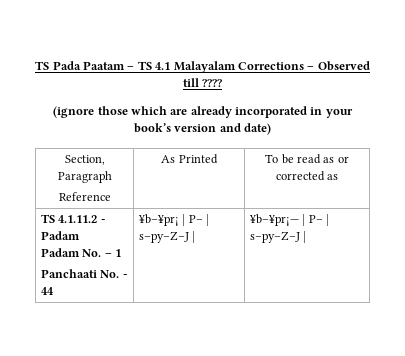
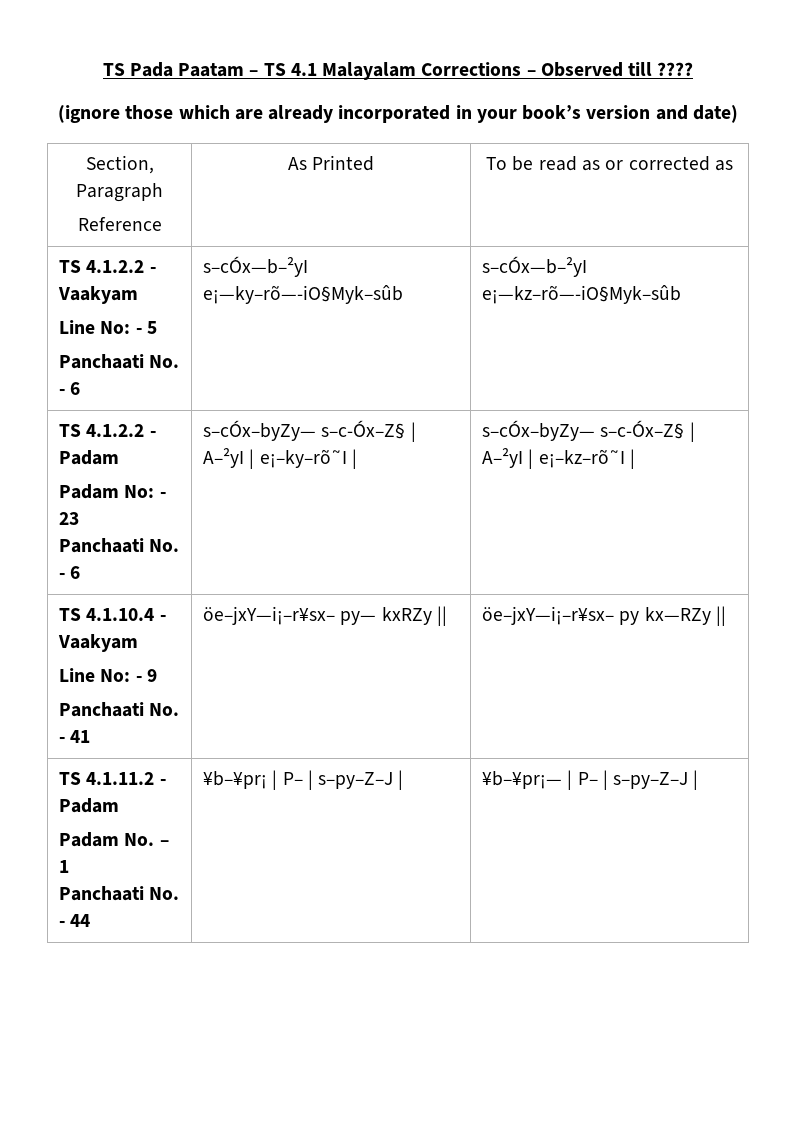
(339, 177) none -> [59,260,156,273] [58,286,139,304] [59,320,157,334] [59,354,180,369] [59,382,81,395] [203,256,309,277] [203,285,404,304] [482,256,588,277] [482,285,682,304] [59,424,156,437] [59,450,120,465] [59,484,166,499] [59,512,80,525] [59,538,180,553] [59,566,81,579] [203,420,416,442] [203,448,357,469] [482,420,695,442] [482,448,635,469] [59,608,166,621] [58,634,139,652] [59,668,157,682] [59,702,180,717] [59,730,91,743] [203,606,447,626] [482,606,726,626] // TS 4.1.2.2 - Vaakyam // Line No: - 5 // Panchaati No. - 6 | s–cÓx—b–²yI e¡—ky–rõ—-iO§Myk–sûb | s–cÓx—b–²yI e¡—kz–rõ—-iO§Myk–sûb // TS 4.1.2.2 - Padam // Padam No: - 23 // Panchaati No. - 6 | s–cÓx–byZy— s–c-Óx–Z§ | A–²yI | e¡–ky–rõ˜I | | s–cÓx–byZy— s–c-Óx–Z§ | A–²yI | e¡–kz–rõ˜I | // TS 4.1.10.4 - Vaakyam // Line No: - 9 // Panchaati No. - 41 | öe–jxY—i¡–r¥sx– py— kxRZy || | öe–jxY—i¡–r¥sx– py kx—RZy ||

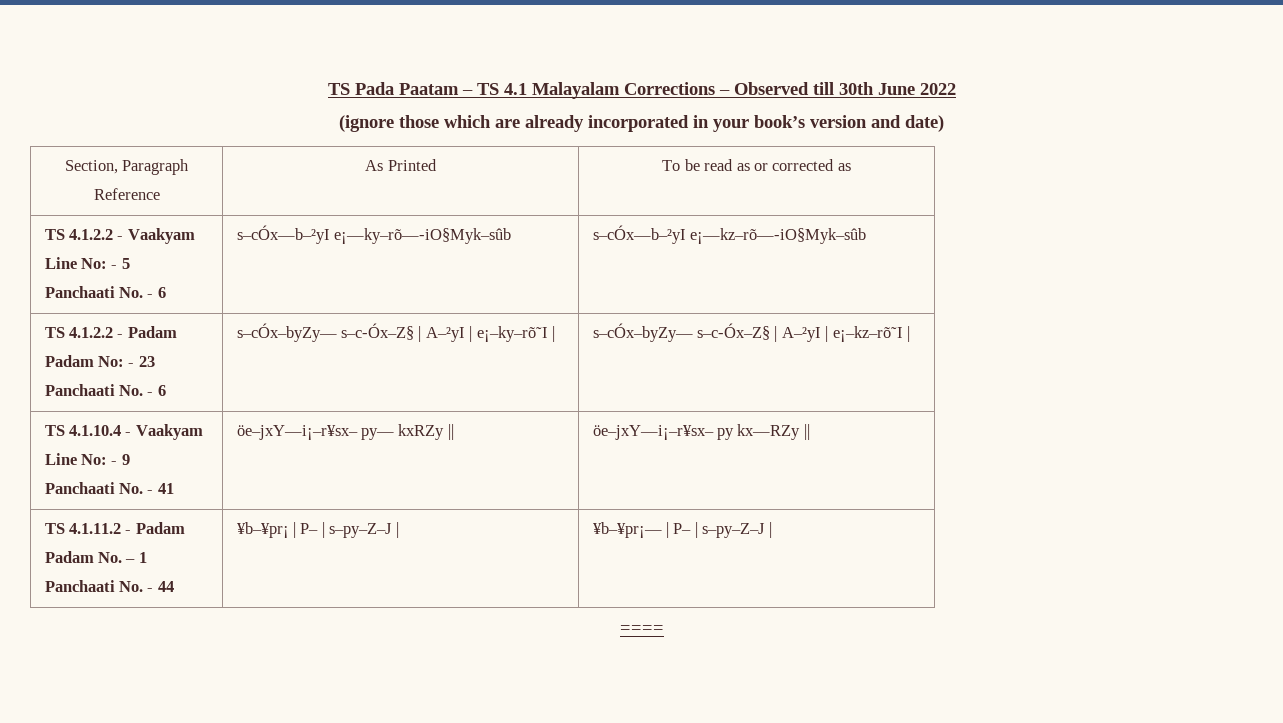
[657,62,694,76] ???? -> [838,82,956,95] 30th June 2022
(699, 780) none -> [619,625,664,634] // ====

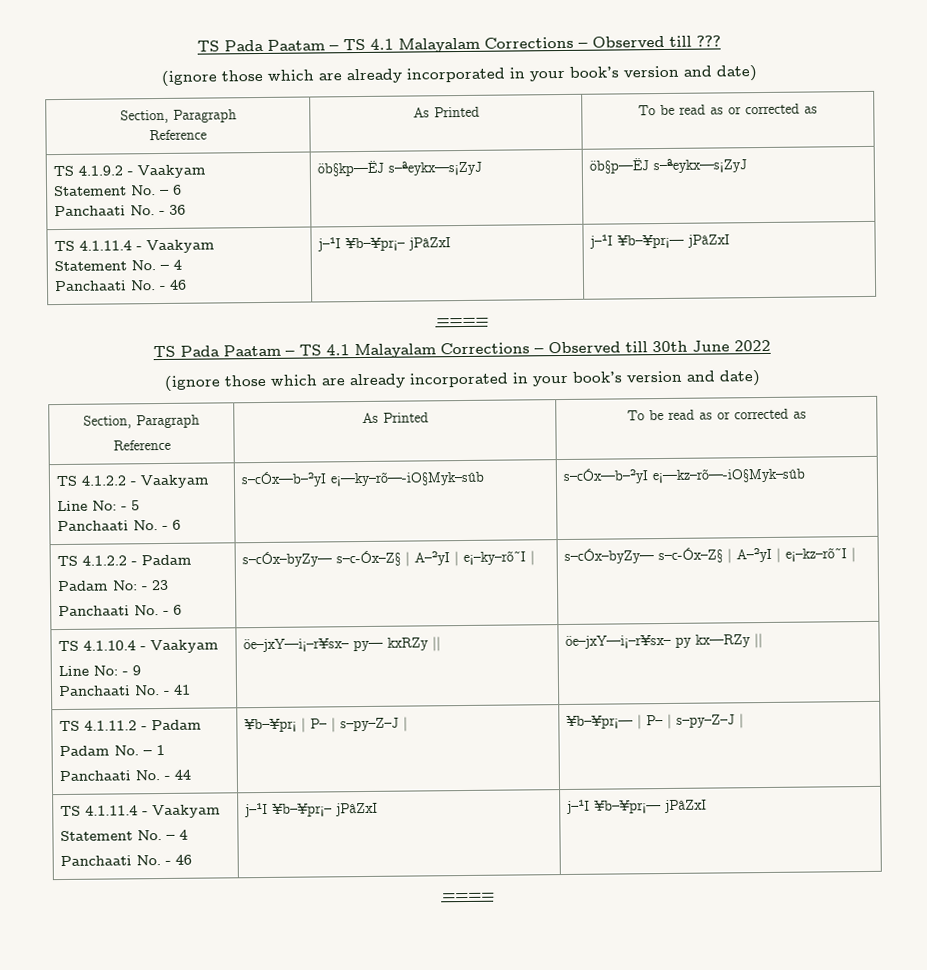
(834, 88) none -> [696,35,721,47] [161,65,757,86] [119,109,237,124] [149,129,207,141] [412,106,480,118] [637,103,818,116] [53,164,207,179] [54,184,183,197] [54,204,187,217] [317,160,483,177] [589,158,748,174] [54,239,216,254] [54,259,183,272] [54,279,188,292] [317,237,452,252] [589,234,731,249] [435,317,489,325] [153,341,648,359] ??? // (ignore those which are already incorporated in your book’s version and date) // Section, Paragraph // Reference | As Printed | To be read as or corrected as // TS 4.1.9.2 - Vaakyam // Statement No. – 6 // Panchaati No. - 36 | öb§kp—ËJ s–ªeykx—s¡ZyJ | öb§p—ËJ s–ªeykx—s¡ZyJ // TS 4.1.11.4 - Vaakyam // Statement No. – 4 // Panchaati No. - 46 | j–¹I ¥b–¥pr¡– jPâZxI | j–¹I ¥b–¥pr¡— jPâZxI // ==== // TS Pada Paatam – TS 4.1 Malayalam Corrections – Observed till
(772, 530) none -> [60,804,222,819] [60,829,189,842] [60,854,193,867] [244,802,379,818] [566,799,708,814] // TS 4.1.11.4 - Vaakyam // Statement No. – 4 // Panchaati No. - 46 | j–¹I ¥b–¥pr¡– jPâZxI | j–¹I ¥b–¥pr¡— jPâZxI

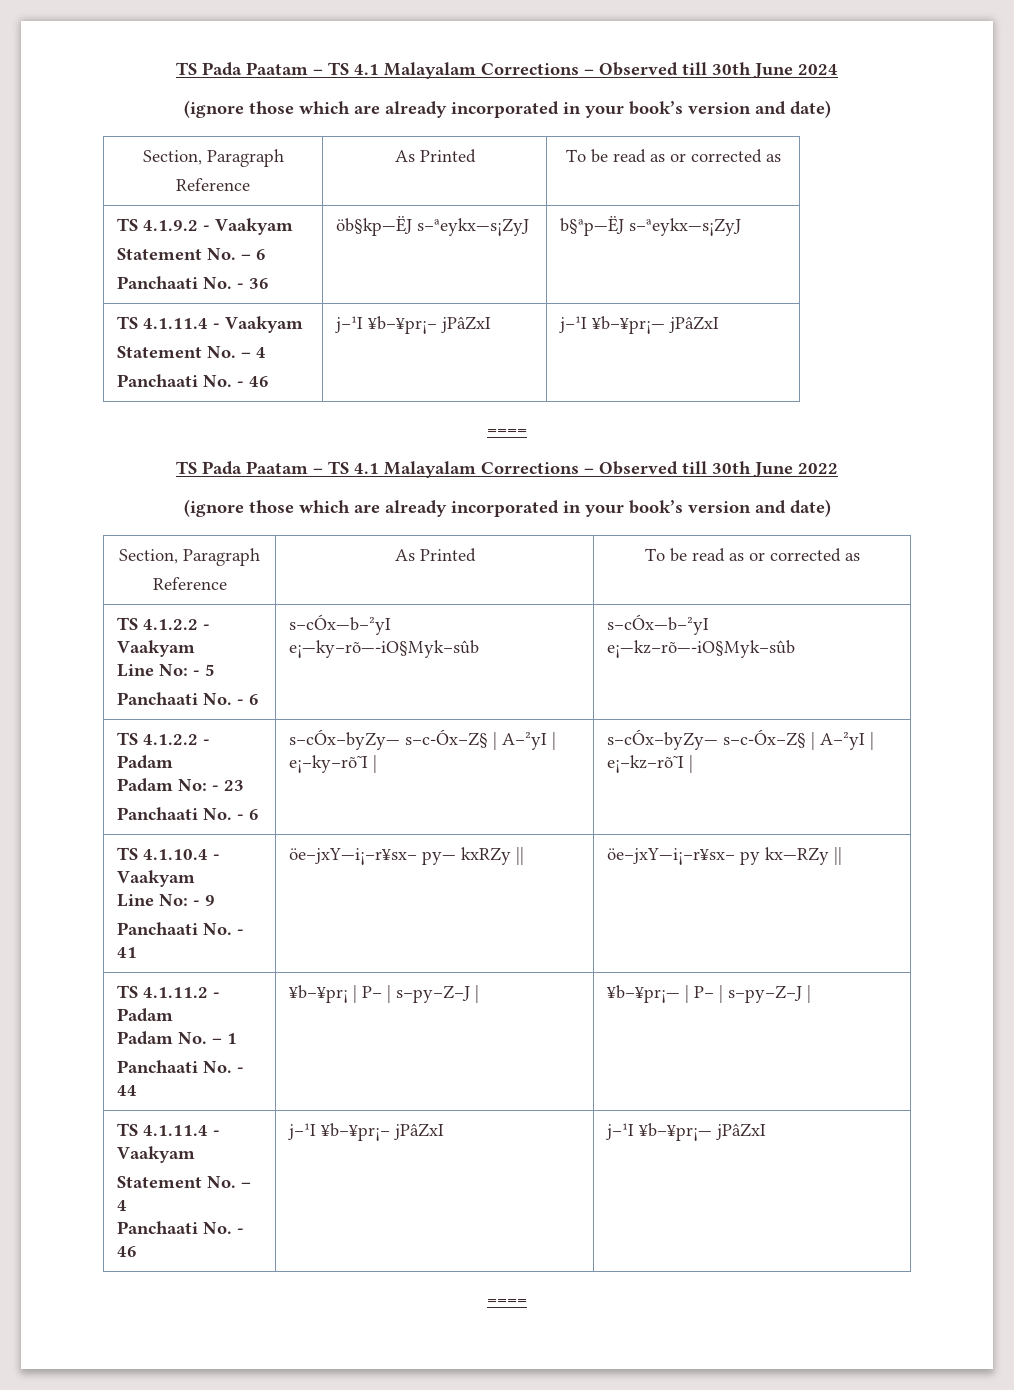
[696,35,721,47] ??? -> [712,62,838,79] 30th June 2024
[589,158,650,174] öb§p—ËJ -> [560,216,625,236] b§ªp—ËJ

